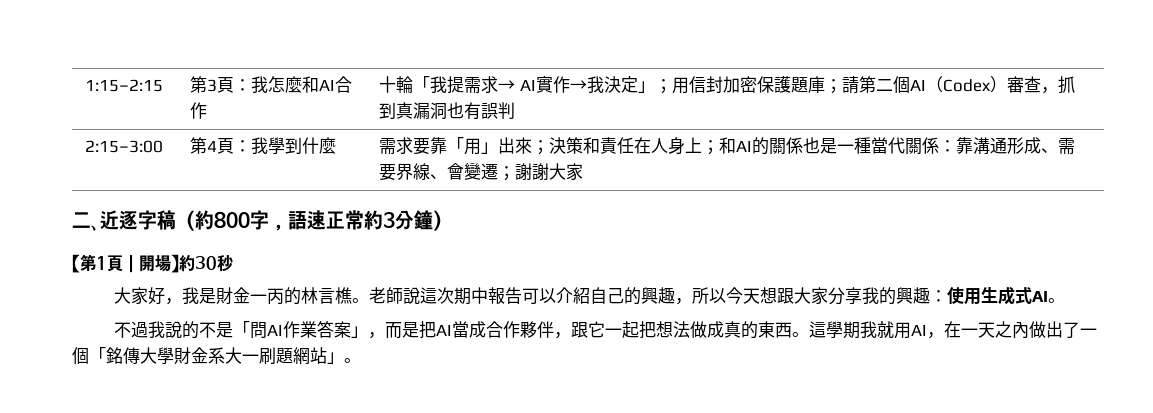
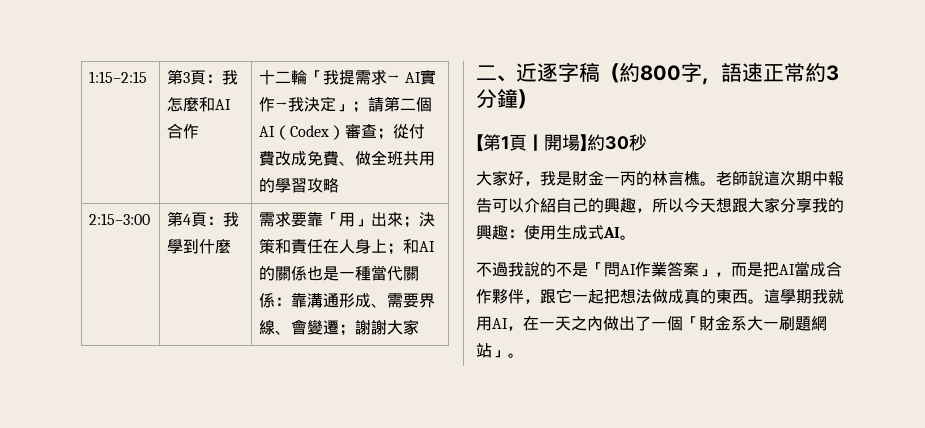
(397, 84) none -> [275,71,292,83] 二
[671,76,842,94] 用信封加密保護題庫； -> (369, 107) none
[1040,76,1075,94] [379,102,516,120] ，抓到真漏洞也有誤判 -> [377,124,426,140] [259,150,436,166] [259,177,340,193] ；從付費改成免費、做全班共用的學習攻略
[106,347,174,364] 銘傳大學 -> (699, 322) none

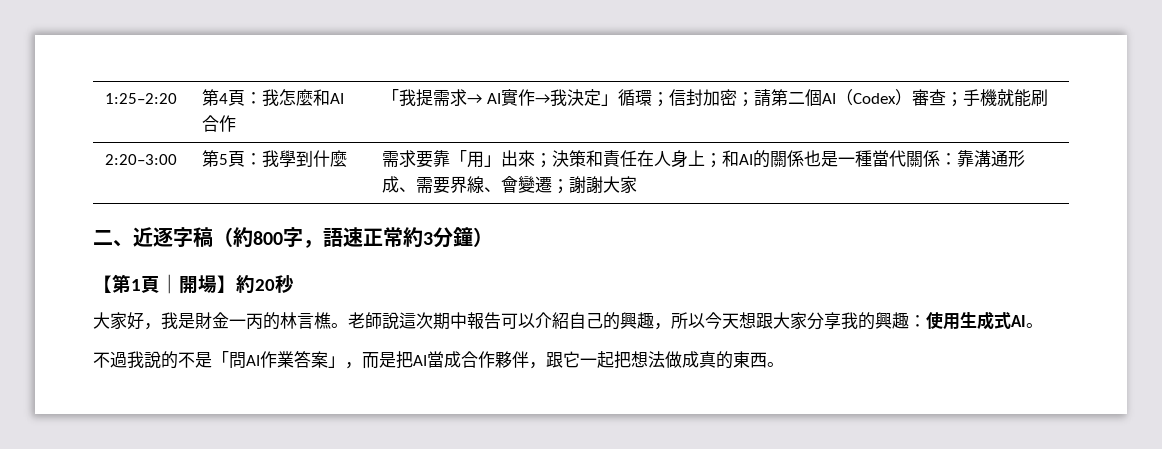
[89,71,148,83] [167,69,191,85] 1:15–2:15 | 第3 -> [105,93,178,104] [202,89,229,106] 1:25–2:20 | 第4
[259,70,308,85] 十二輪 -> (237, 123) none
(353, 108) none -> [618,89,738,107] 循環；信封加密
[393,124,426,139] [259,150,436,166] [259,177,340,193] [89,213,151,225] [167,211,192,227] 從付費改成免費、做全班共用的學習攻略 // 2:15–3:00 | 第4 -> [963,89,1049,107] [105,154,178,165] [202,150,229,167] 手機就能刷 // 2:20–3:00 | 第5
[605,136,629,150] 30 -> [255,279,275,291] 20
[764,288,844,304] [476,316,827,331] [476,343,524,358] 這學期我就用AI，在一天之內做出了一個「財金系大一刷題網站」。 -> (784, 364) none

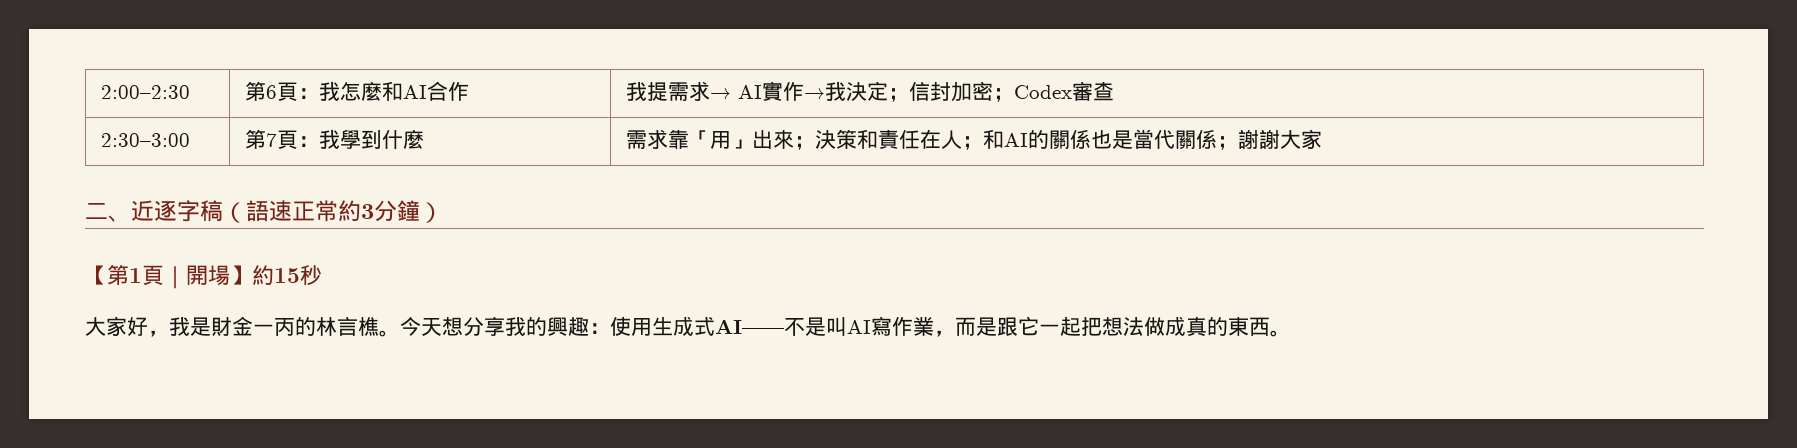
[105,93,178,104] [202,89,229,106] 1:25–2:20 | 第4 -> [101,85,191,99] [245,81,278,101] 2:00–2:30 | 第6
[382,89,400,104] 「 -> (470, 91) none
[601,89,653,106] 」循環 -> (889, 91) none
[754,89,1049,107] [105,154,178,165] [202,150,229,167] 請第二個AI（Codex）審查；手機就能刷 // 2:20–3:00 | 第5 -> [1014,81,1115,101] [101,133,191,147] [245,129,278,149] Codex審查 // 2:30–3:00 | 第7
[416,151,434,168] 要 -> (669, 139) none
[671,150,706,168] 身上 -> (963, 139) none
[838,150,873,167] 一種 -> (1134, 139) none
[940,150,1026,167] [382,175,553,194] ：靠溝通形成、需要界線、會變遷 -> (1218, 139) none
[233,227,323,248] 約800字， -> (246, 212) none
[255,279,275,291] 20 -> [274,268,300,283] 15
[348,312,807,330] 老師說這次期中報告可以介紹自己的興趣，所以今天想跟大家 -> [400,316,463,336] 今天想
[1011,315,1043,328] [93,350,546,369] AI。 // 不過我說的不是「問AI作業答案」，而是把AI當成合作夥伴， -> [715,316,997,337] AI——不是叫AI寫作業，而是

